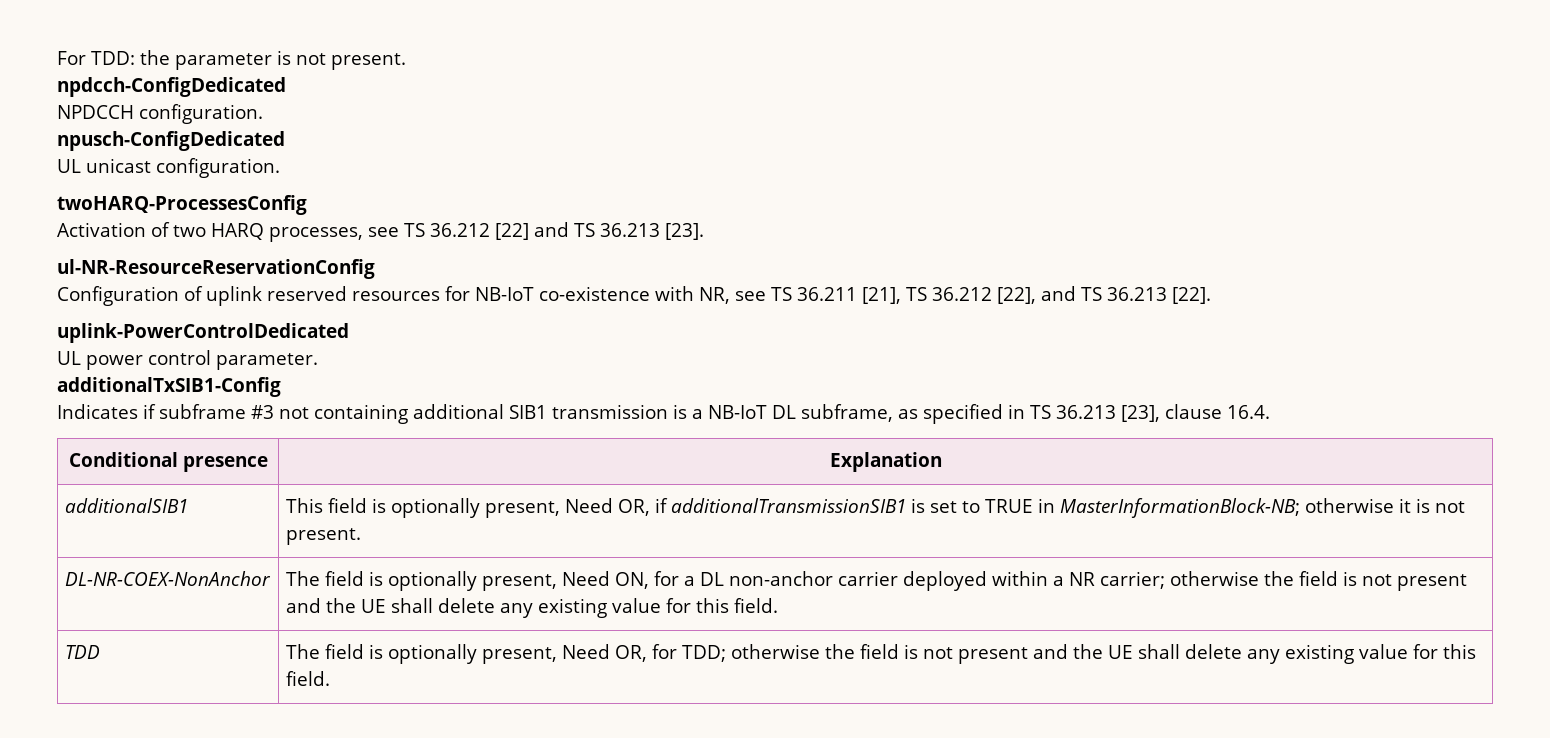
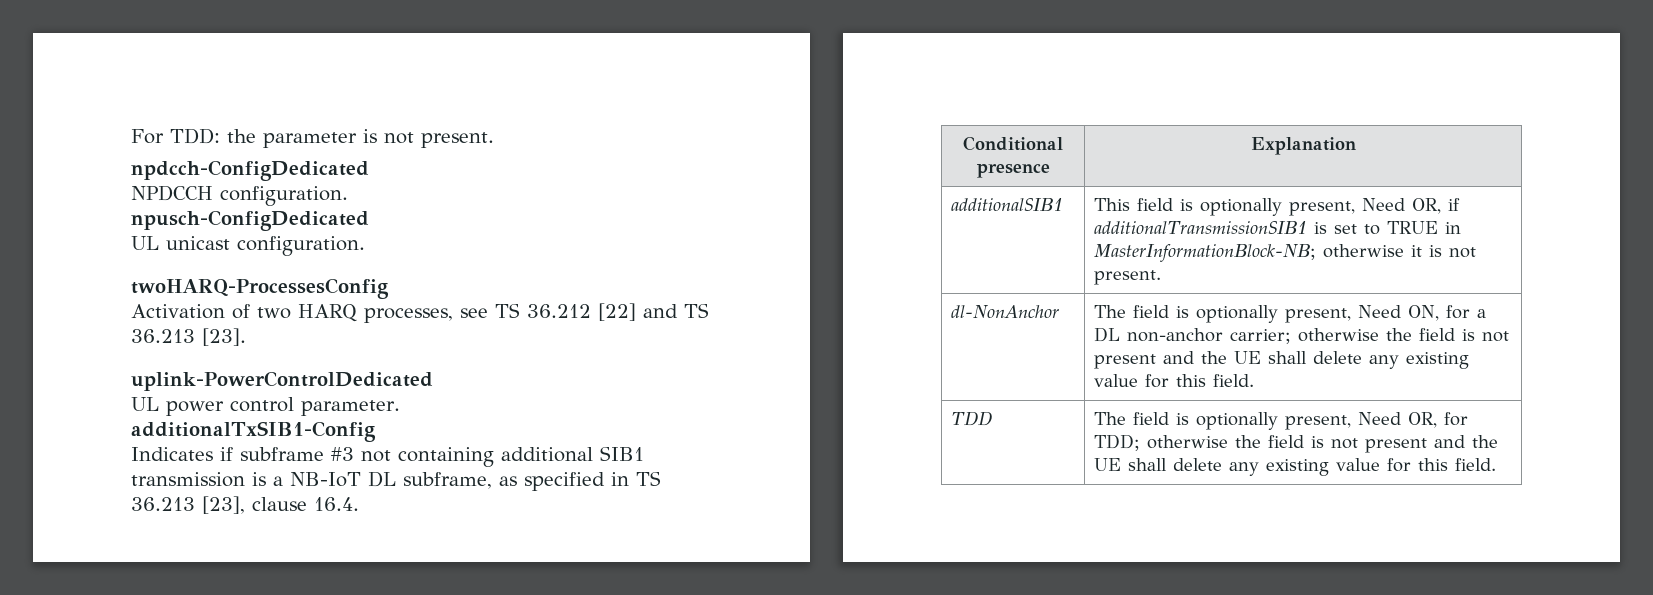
[57,259,375,279] [57,286,1211,306] // ul-NR-ResourceReservationConfig // Configuration of uplink reserved resources for NB-IoT co-existence with NR, see TS 36.211 [21], TS 36.212 [22], and TS 36.213 [22]. -> (246, 337) none
[64,571,271,586] DL-NR-COEX-NonAnchor -> [950,305,1059,318] dl-NonAnchor
[837,571,1095,591] carrier deployed within a NR -> (1223, 335) none

